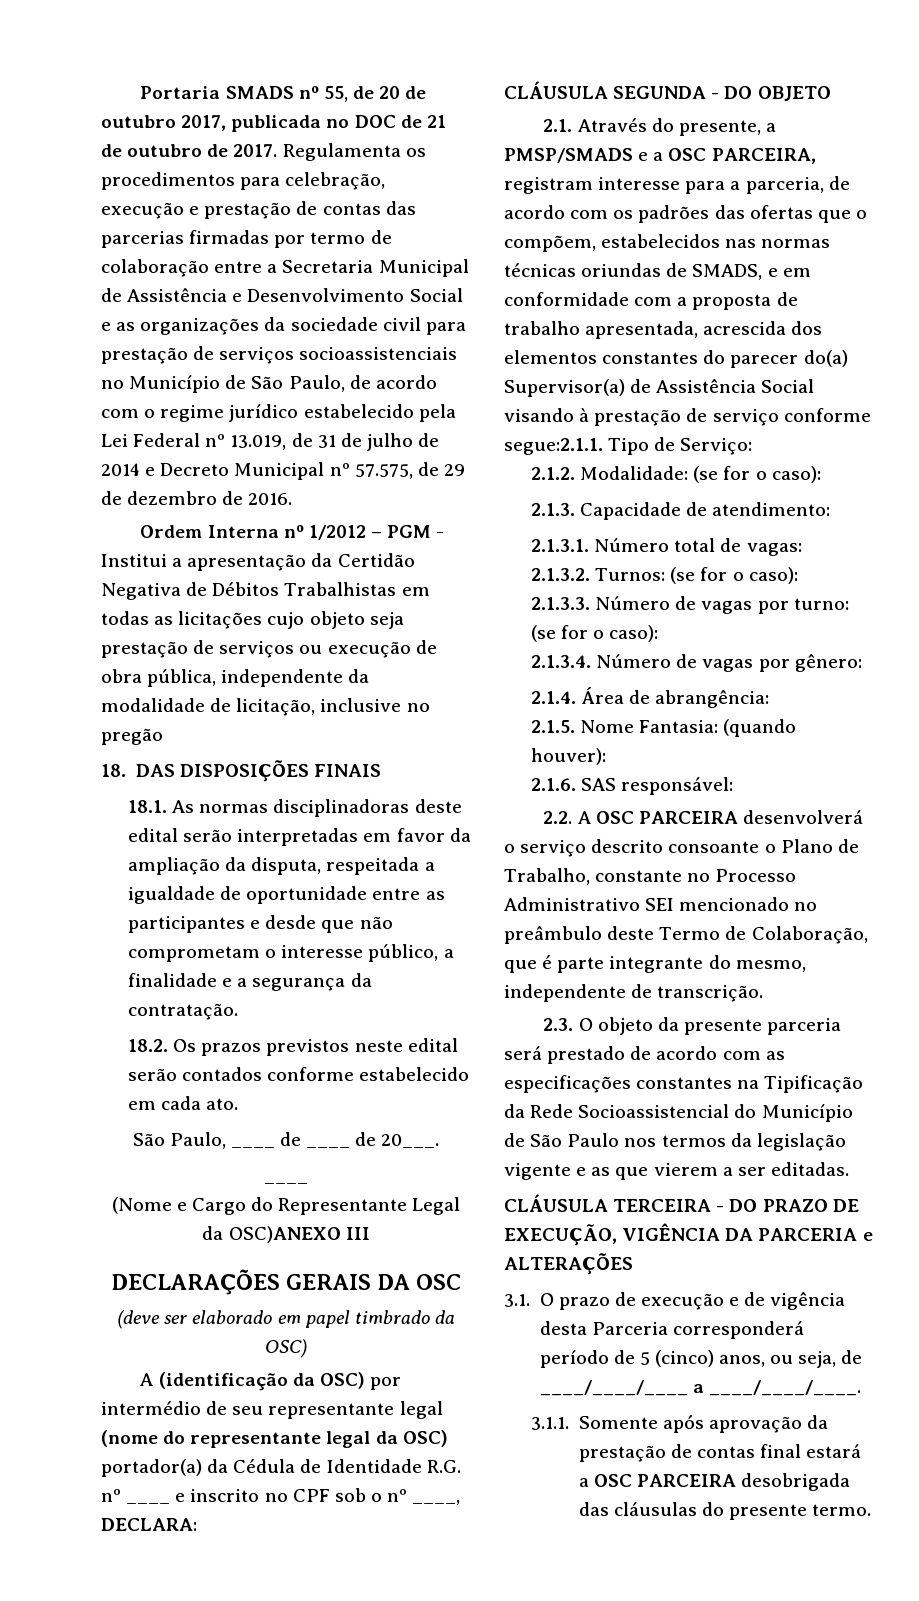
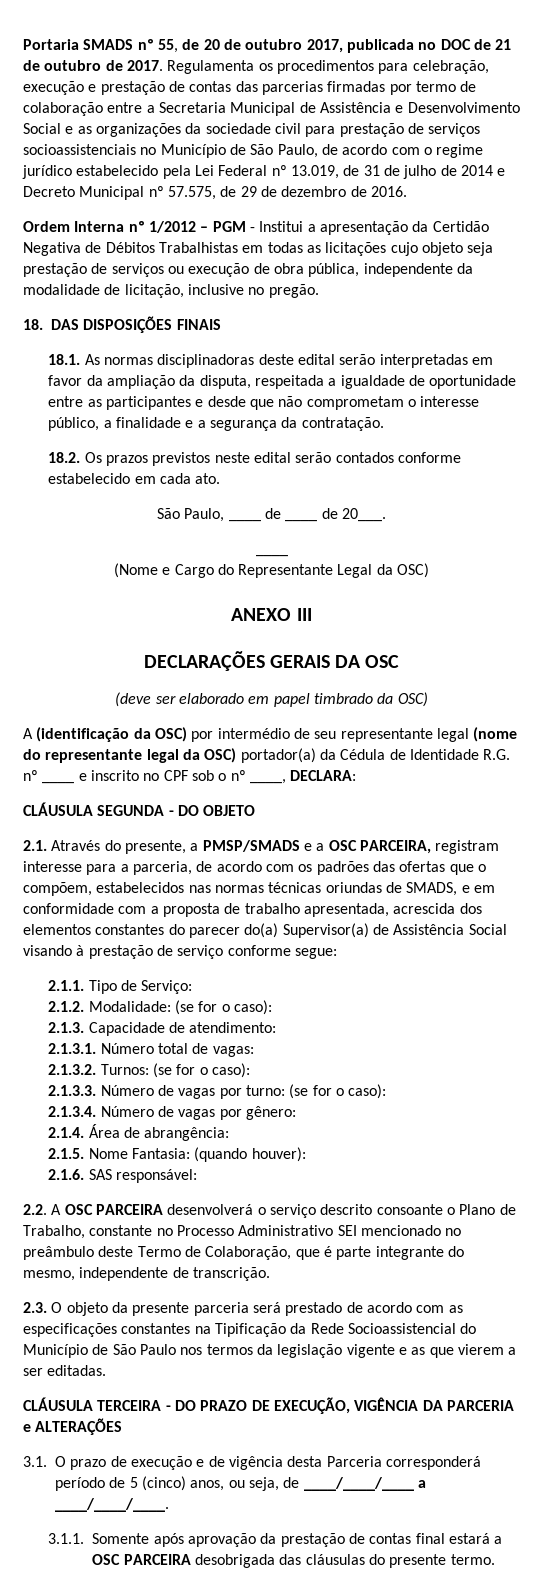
[101,728,163,745] pregão -> [268,284,319,298] pregão.
[228,1226,341,1243] OSC)ANEXO -> [397,563,430,578] [231,608,292,621] OSC) // ANEXO
[504,438,603,455] segue:2.1.1. -> [294,948,337,959] [48,980,85,991] segue: // 2.1.1.

